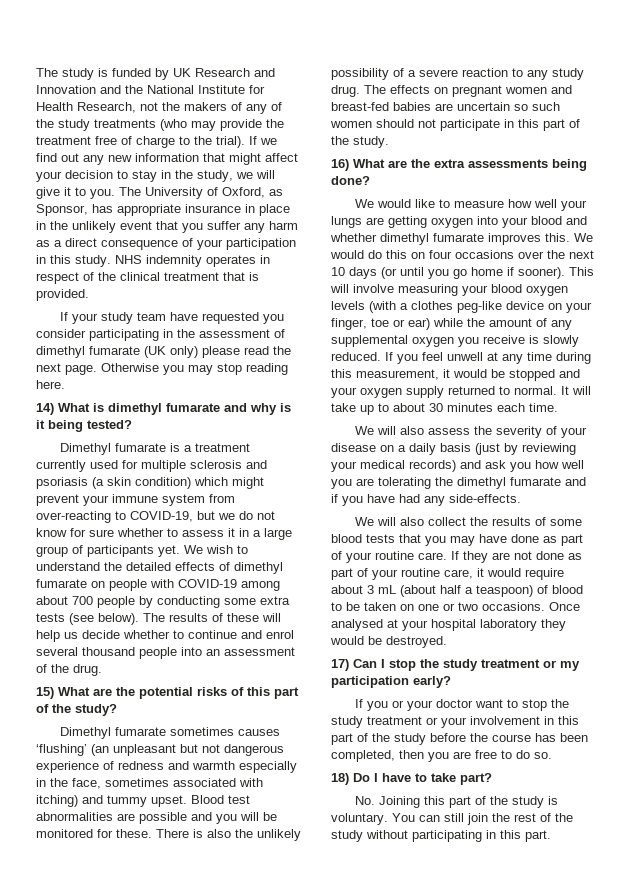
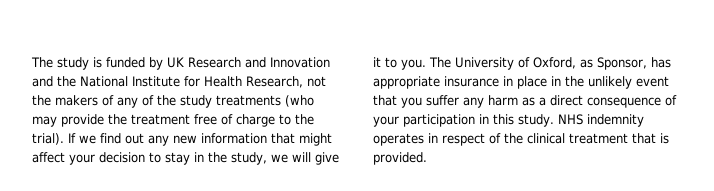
[59,312,284,324] [36,329,285,341] [36,346,291,358] [36,363,288,375] [36,380,65,389] [36,403,291,415] [36,420,132,432] [59,443,250,455] [36,460,267,472] [36,477,264,489] [36,494,235,506] [36,511,275,523] [36,528,292,540] [36,545,248,557] [36,562,283,574] [36,579,280,591] [36,596,290,608] [36,613,281,625] [36,630,294,642] [36,647,295,659] [36,664,102,676] [36,687,299,699] [36,704,117,716] [59,727,280,739] [36,744,284,756] [36,761,297,773] [36,778,263,789] [36,795,250,807] [36,812,277,824] [36,829,301,841] [331,68,584,80] [331,85,572,97] [331,102,560,111] [330,119,580,131] [331,136,389,148] [331,159,587,171] [331,176,370,185] [354,199,587,211] [331,216,587,228] [330,233,593,245] [330,250,594,259] [331,267,594,279] [330,284,568,296] [331,301,592,313] [331,318,572,330] [331,335,579,347] [331,352,591,364] [331,369,580,381] [331,386,591,398] [331,403,558,415] [354,426,587,438] [331,443,576,455] [331,460,584,472] [331,477,586,489] [331,494,521,506] [354,517,582,526] [331,534,583,546] [331,551,582,563] [331,568,564,580] [331,585,583,597] [331,602,580,611] [331,619,566,631] [330,636,447,648] [331,659,580,671] [331,676,451,688] [354,699,569,711] [331,716,579,728] [331,733,588,745] [331,750,552,762] [331,773,492,785] [354,796,558,808] [331,813,573,825] [331,830,551,842] // If your study team have requested you consider participating in the assessment of dimethyl fumarate (UK only) please read the next page. Otherwise you may stop reading here. // 14) What is dimethyl fumarate and why is it being tested? // Dimethyl fumarate is a treatment currently used for multiple sclerosis and psoriasis (a skin condition) which might prevent your immune system from over-reacting to COVID-19, but we do not know for sure whether to assess it in a large group of participants yet. We wish to understand the detailed effects of dimethyl fumarate on people with COVID-19 among about 700 people by conducting some extra tests (see below). The results of these will help us decide whether to continue and enrol several thousand people into an assessment of the drug. // 15) What are the potential risks of this part of the study? // Dimethyl fumarate sometimes causes ‘flushing’ (an unpleasant but not dangerous experience of redness and warmth especially in the face, sometimes associated with itching) and tummy upset. Blood test abnormalities are possible and you will be monitored for these. There is also the unlikely possibility of a severe reaction to any study drug. The effects on pregnant women and breast-fed babies are uncertain so such women should not participate in this part of the study. // 16) What are the extra assessments being done? // We would like to measure how well your lungs are getting oxygen into your blood and whether dimethyl fumarate improves this. We would do this on four occasions over the next 10 days (or until you go home if sooner). This will involve measuring your blood oxygen levels (with a clothes peg-like device on your finger, toe or ear) while the amount of any supplemental oxygen you receive is slowly reduced. If you feel unwell at any time during this measurement, it would be stopped and your oxygen supply returned to normal. It will take up to about 30 minutes each time. // We will also assess the severity of your disease on a daily basis (just by reviewing your medical records) and ask you how well you are tolerating the dimethyl fumarate and if you have had any side-effects. // We will also collect the results of some blood tests that you may have done as part of your routine care. If they are not done as part of your routine care, it would require about 3 mL (about half a teaspoon) of blood to be taken on one or two occasions. Once analysed at your hospital laboratory they would be destroyed. // 17) Can I stop the study treatment or my participation early? // If you or your doctor want to stop the study treatment or your involvement in this part of the study before the course has been completed, then you are free to do so. // 18) Do I have to take part? // No. Joining this part of the study is voluntary. You can still join the rest of the study without participating in this part. -> (427, 158) none

